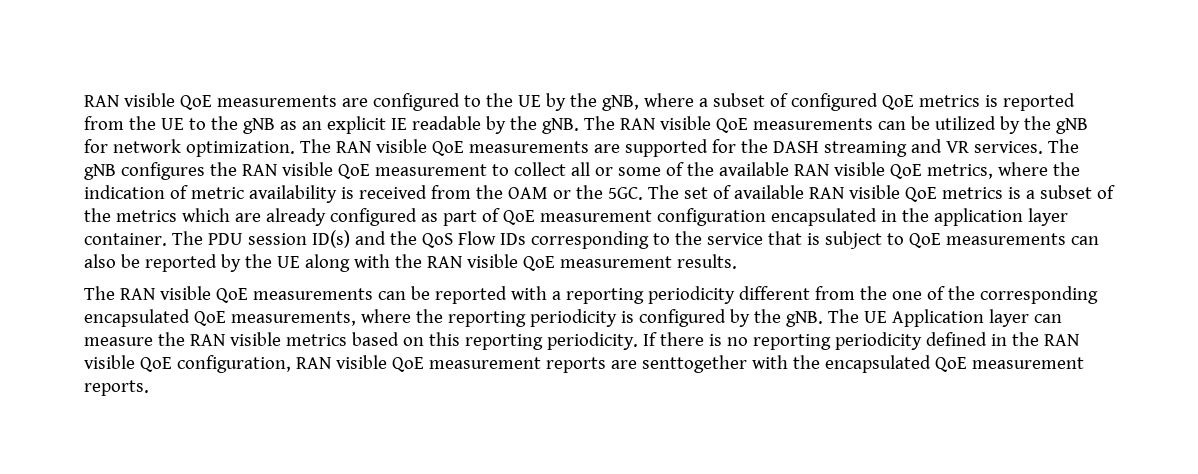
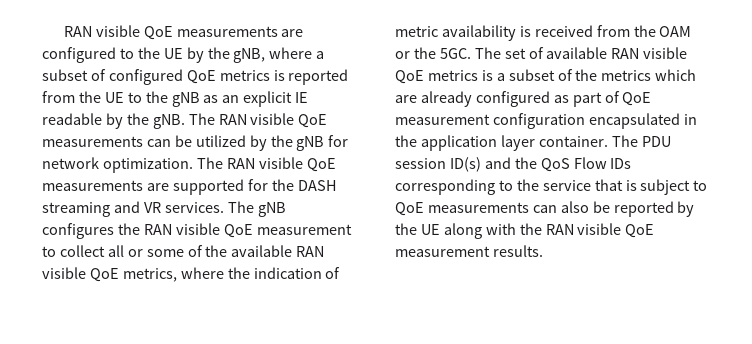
[84,286,1098,304] [84,309,1062,327] [84,332,1079,350] [84,355,1084,373] [84,380,149,396] // The RAN visible QoE measurements can be reported with a reporting periodicity different from the one of the corresponding encapsulated QoE measurements, where the reporting periodicity is configured by the gNB. The UE Application layer can measure the RAN visible metrics based on this reporting periodicity. If there is no reporting periodicity defined in the RAN visible QoE configuration, RAN visible QoE measurement reports are senttogether with the encapsulated QoE measurement reports. -> (543, 251) none

